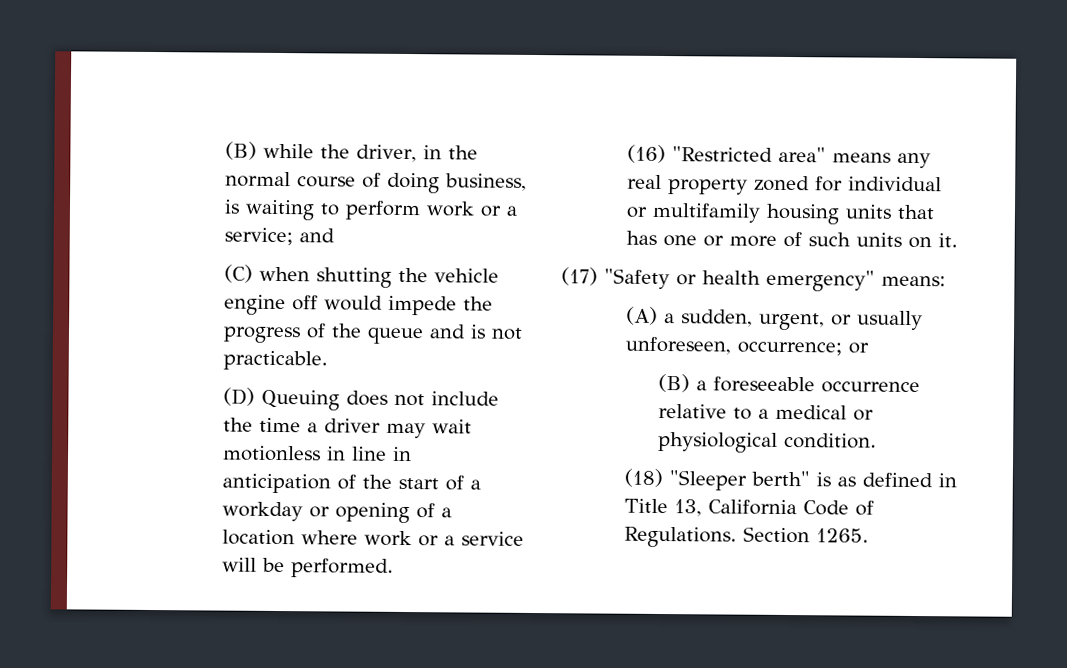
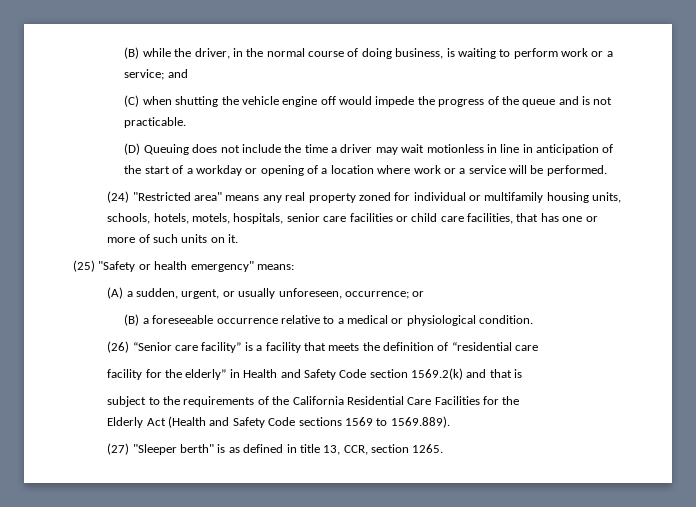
[627,144,667,164] (16) -> [107,191,130,203] (24)
[845,204,893,219] units -> [592,192,622,203] [107,213,514,224] units, schools, hotels, motels, hospitals, senior care facilities or child care facilities,
[561,267,598,286] (17) -> [73,260,95,272] (25)
[624,468,664,488] (18) -> [107,341,539,353] [107,368,523,380] [107,396,520,407] [107,416,450,428] [107,443,130,455] (26) “Senior care facility” is a facility that meets the definition of “residential care // facility for the elderly” in Health and Safety Code section 1569.2(k) and that is // subject to the requirements of the California Residential Care Facilities for the // Elderly Act (Health and Safety Code sections 1569 to 1569.889). // (27)
[624,498,875,517] [624,526,811,548] Title 13, California Code of Regulations. Section -> [299,444,410,455] title 13, CCR, section

